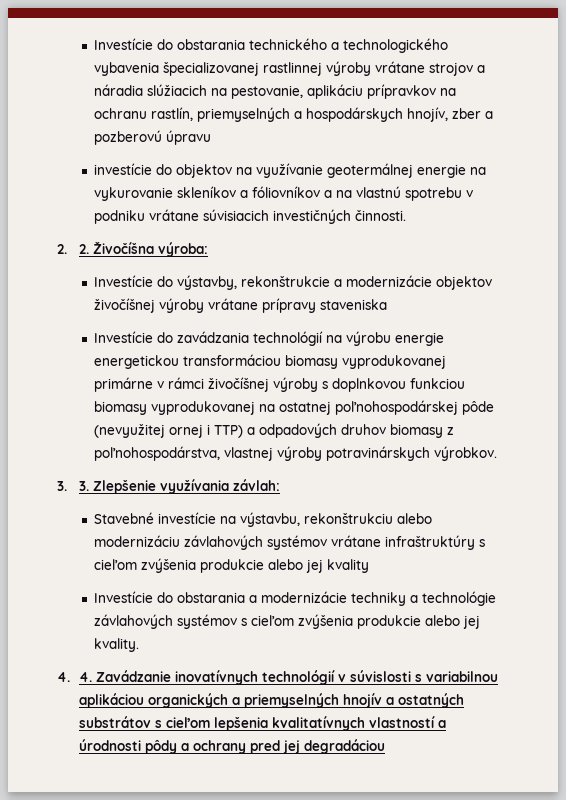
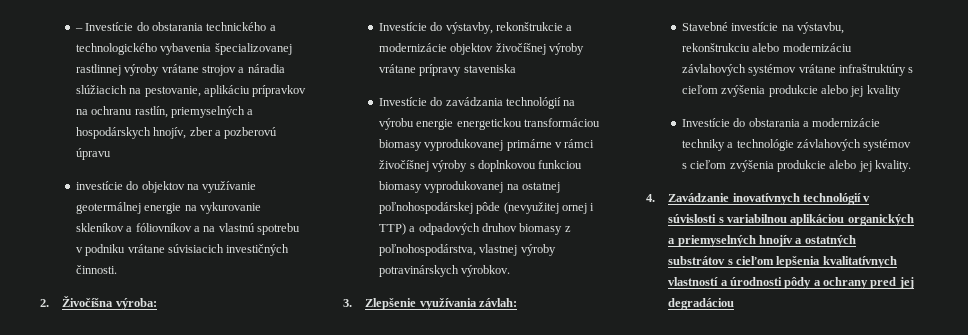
(94, 44) none -> [74,28,83,31] –
[79,244,90,254] 2. -> (49, 303) none
[79,481,90,491] 3. -> (352, 303) none
[79,672,93,682] 4. -> (655, 198) none

